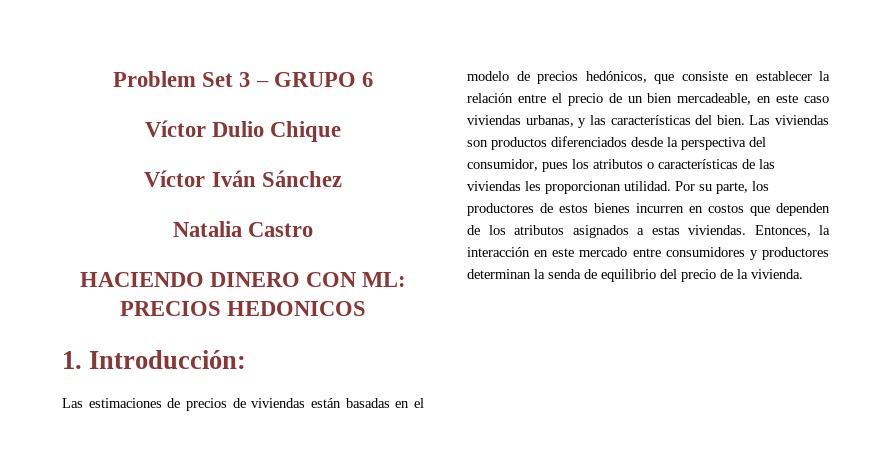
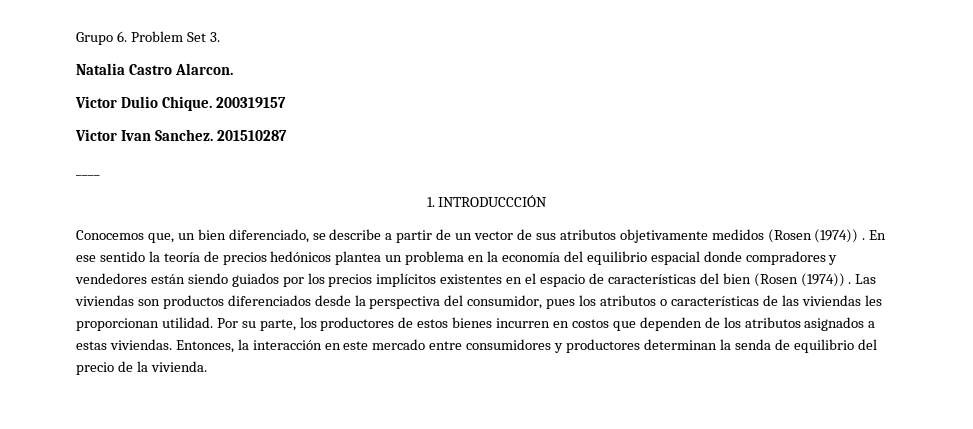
[113,71,373,87] [144,120,342,142] [144,170,342,187] [172,221,314,237] [79,272,407,287] [119,301,367,316] [62,350,247,369] [62,398,425,411] [467,71,830,84] [467,93,829,106] [467,115,745,128] Problem Set 3 – GRUPO 6 // Víctor Dulio Chique // Víctor Iván Sánchez // Natalia Castro // HACIENDO DINERO CON ML: PRECIOS HEDONICOS // 1. Introducción: // Las estimaciones de precios de viviendas están basadas en el modelo de precios hedónicos, que consiste en establecer la relación entre el precio de un bien mercadeable, en este caso viviendas urbanas, y las características del bien. -> [76,31,220,45] [76,63,233,75] [75,96,286,111] [75,129,287,141] [76,174,100,176] [426,195,548,207] [76,229,887,243] [76,251,838,265] [75,273,852,287] Grupo 6. Problem Set 3. // Natalia Castro Alarcon. // Victor Dulio Chique. 200319157 // Victor Ivan Sanchez. 201510287 // ____ // 1. INTRODUCCCIÓN // Conocemos que, un bien diferenciado, se describe a partir de un vector de sus atributos objetivamente medidos (Rosen (1974)) . En ese sentido la teoría de precios hedónicos plantea un problema en la economía del equilibrio espacial donde compradores y vendedores están siendo guiados por los precios implícitos existentes en el espacio de características del bien (Rosen (1974)) .

